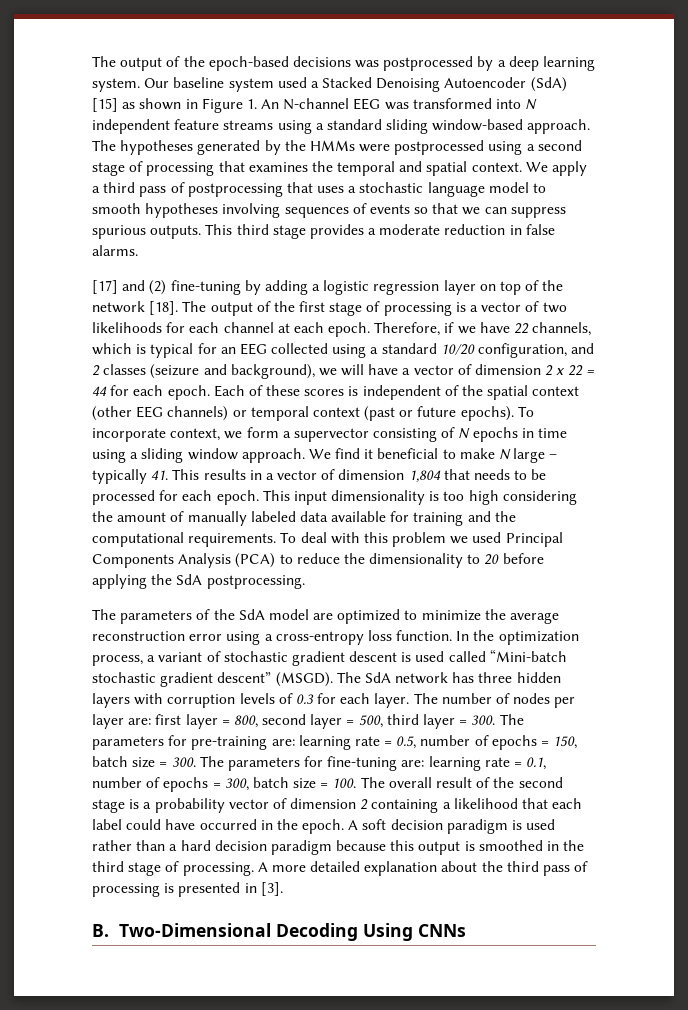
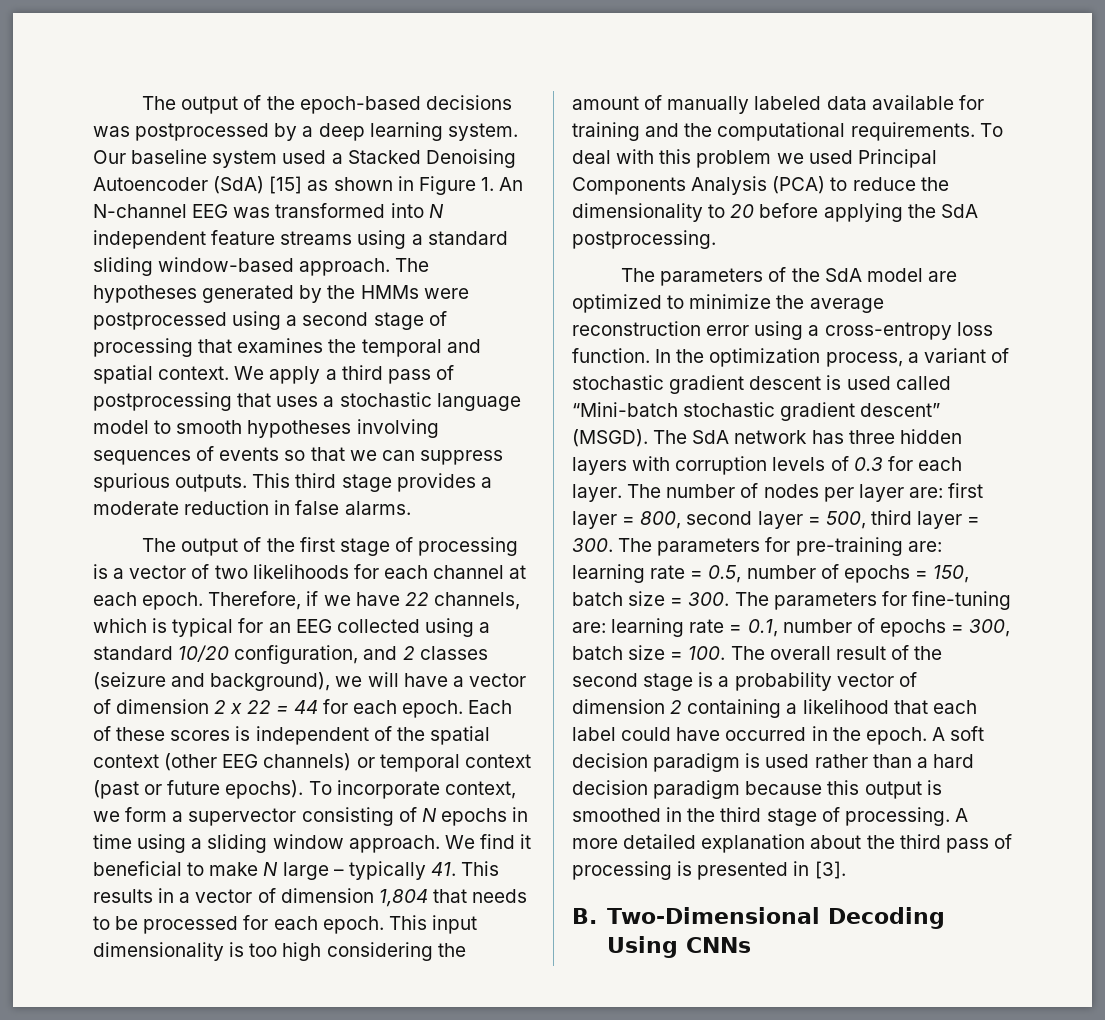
[92,280,564,295] [92,301,179,315] [17] and (2) fine-tuning by adding a logistic regression layer on top of the network [18]. -> (411, 508) none

